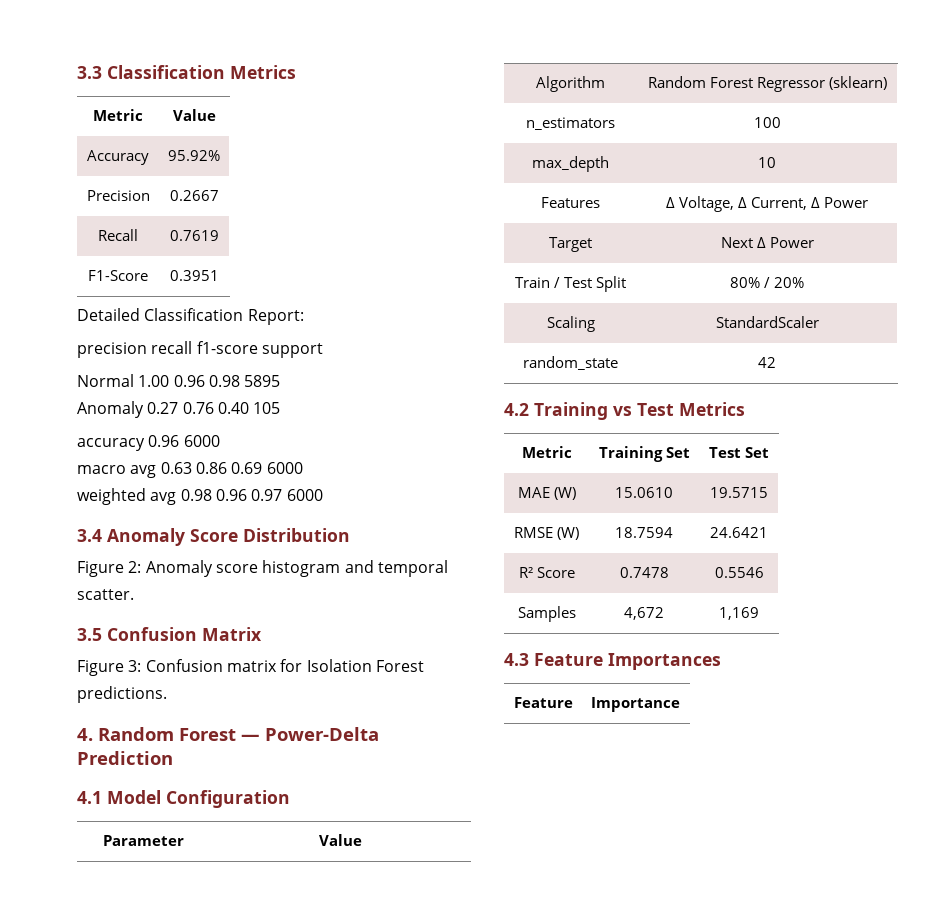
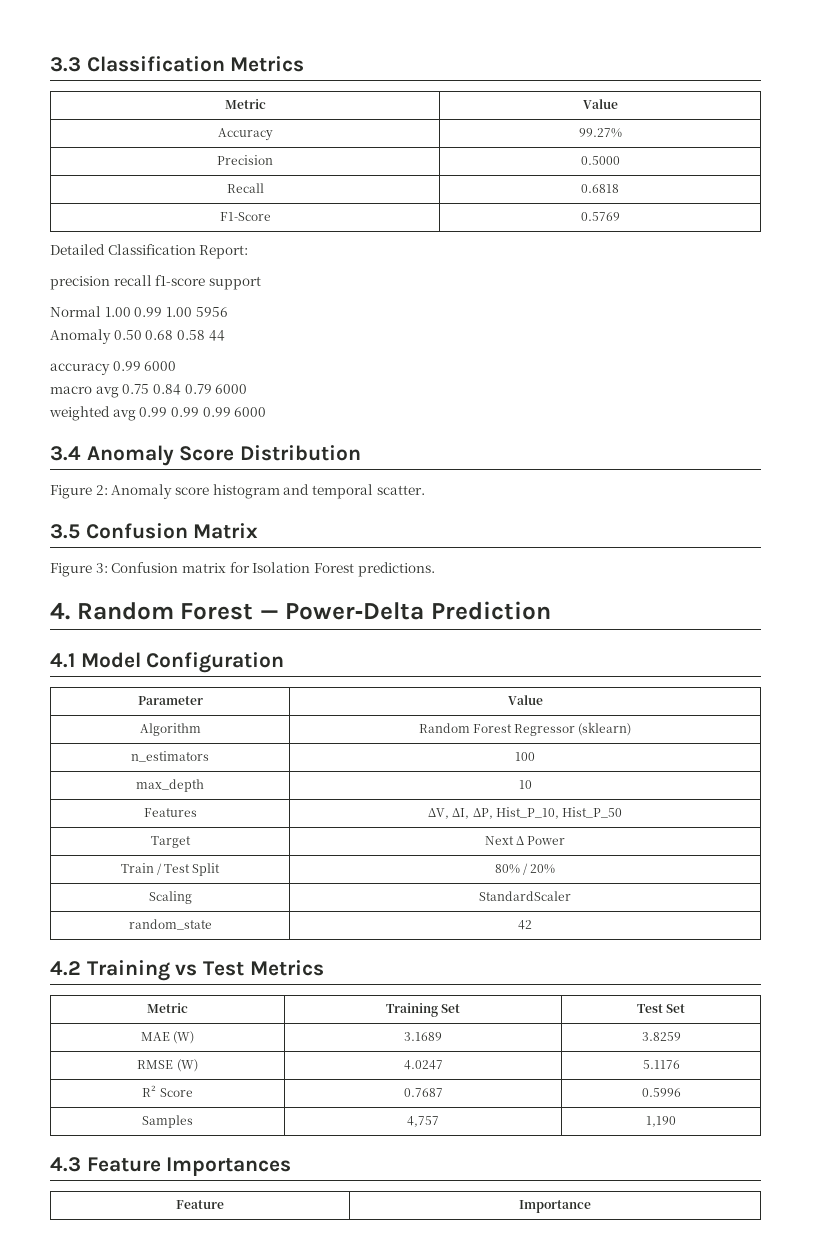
[168,150,220,161] 95.92% -> [578,128,622,138] 99.27%
[169,190,219,201] 0.2667 -> [580,156,620,165] 0.5000
[169,230,219,241] 0.7619 -> [581,184,619,193] 0.6818
[169,270,219,281] 0.3951 -> [580,212,620,221] 0.5769
[173,375,281,387] [77,401,281,418] 0.96 0.98 5895 // Anomaly 0.27 0.76 0.40 105 -> [134,307,228,317] [50,329,225,344] 0.99 1.00 5956 // Anomaly 0.50 0.68 0.58 44
[148,435,180,447] 0.96 -> [112,361,141,371] 0.99
[160,462,263,474] 0.63 0.86 0.69 -> [122,384,212,395] 0.75 0.84 0.79
[180,489,283,501] 0.98 0.96 0.97 -> [139,407,231,417] 0.99 0.99 0.99
[666,196,868,212] Δ Voltage, Δ Current, Δ Power -> [428,807,622,819] ΔV, ΔI, ΔP, Hist_P_10, Hist_P_50
[615,487,673,498] [710,487,768,498] 15.0610 | 19.5715 -> [404,1032,442,1041] [641,1032,681,1041] 3.1689 | 3.8259
[615,527,673,538] [710,527,768,538] 18.7594 | 24.6421 -> [403,1060,443,1070] [642,1060,680,1069] 4.0247 | 5.1176
[619,567,669,578] [714,567,764,578] 0.7478 | 0.5546 -> [403,1088,443,1097] [641,1088,681,1097] 0.7687 | 0.5996
[624,607,664,620] [719,607,759,620] 4,672 | 1,169 -> [407,1116,439,1127] [646,1116,676,1127] 4,757 | 1,190

